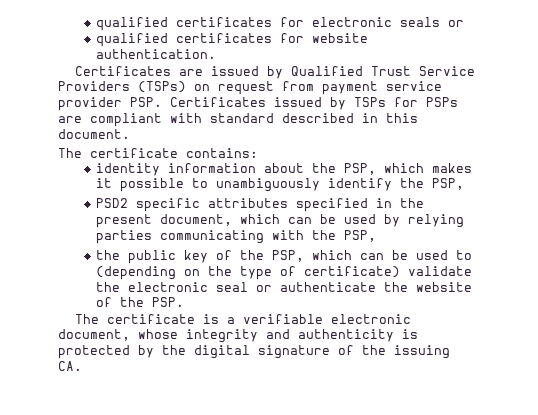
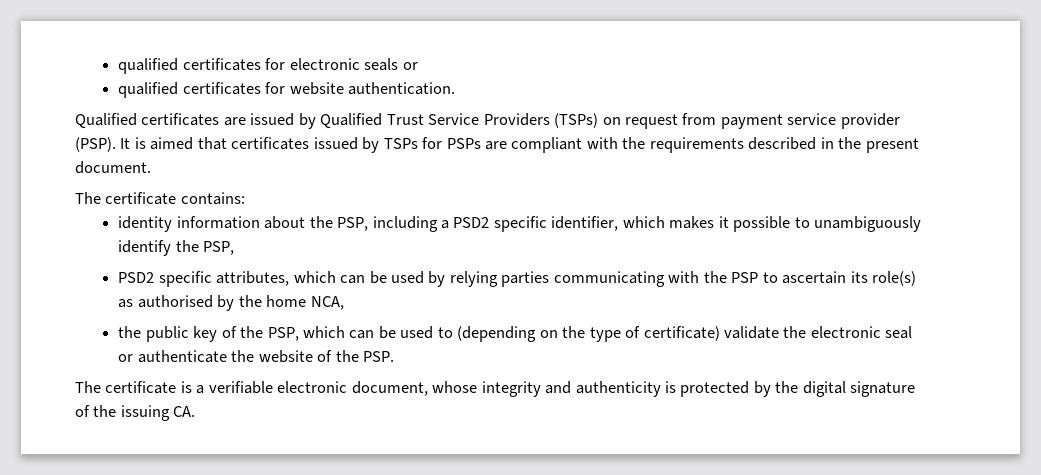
[74,66,171,76] Certificates -> [75,113,220,128] Qualified certificates
[130,97,266,107] PSP. Certificates -> [75,137,310,152] (PSP). It is aimed that certificates
[210,113,418,123] standard described in this -> [622,137,919,153] the requirements described in the present
(377, 169) none -> [372,216,619,232] including a PSD2 specific identifier,
[208,198,425,212] [96,214,233,228] attributes specified in the present document, -> [216,271,290,286] attributes,
[344,230,377,242] PSP, -> [731,271,917,286] [118,295,344,311] PSP to ascertain its role(s) as authorised by the home NCA,

